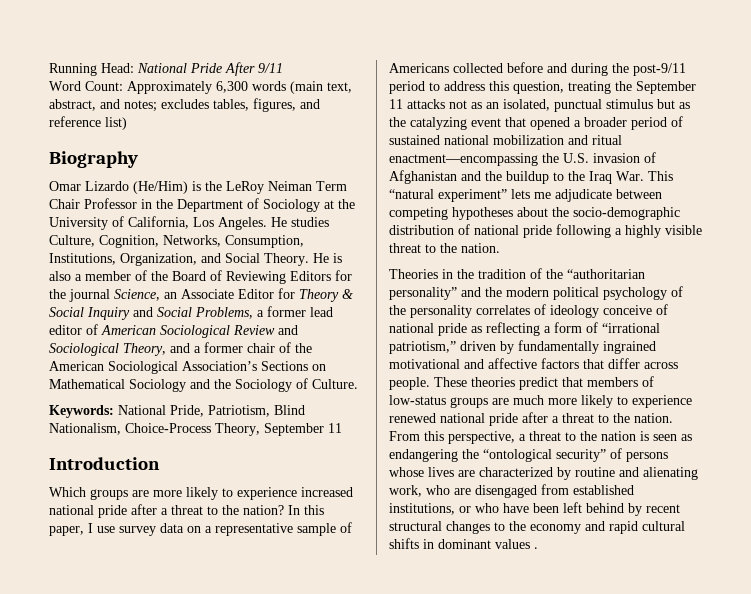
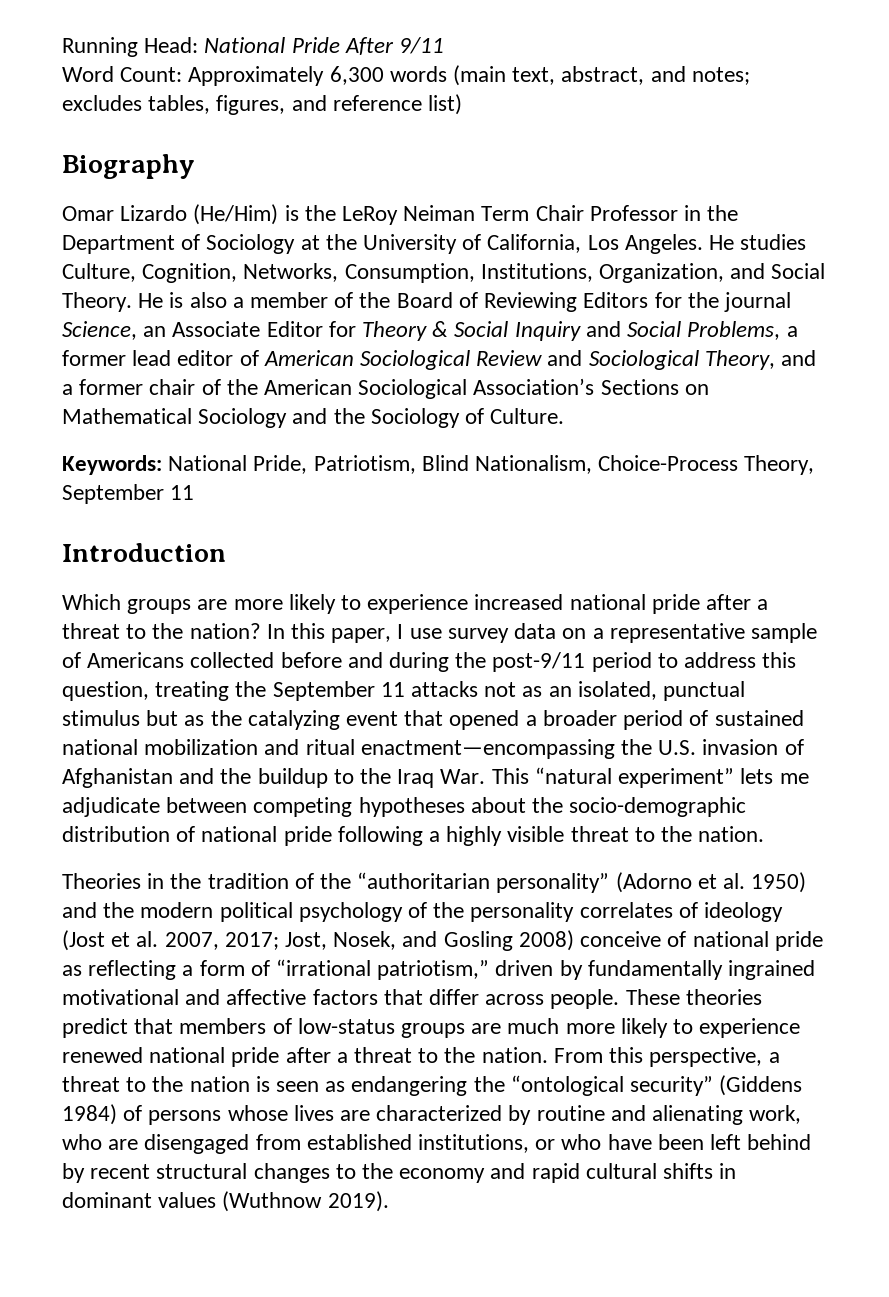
(457, 293) none -> [615,872,807,893] (Adorno et al. 1950)
(599, 311) none -> [62,930,574,951] (Jost et al. 2007, 2017; Jost, Nosek, and Gosling 2008)
(606, 455) none -> [719,1075,803,1096] [62,1104,117,1125] (Giddens 1984)
[534,547,538,549] . -> [222,1191,389,1212] (Wuthnow 2019).

